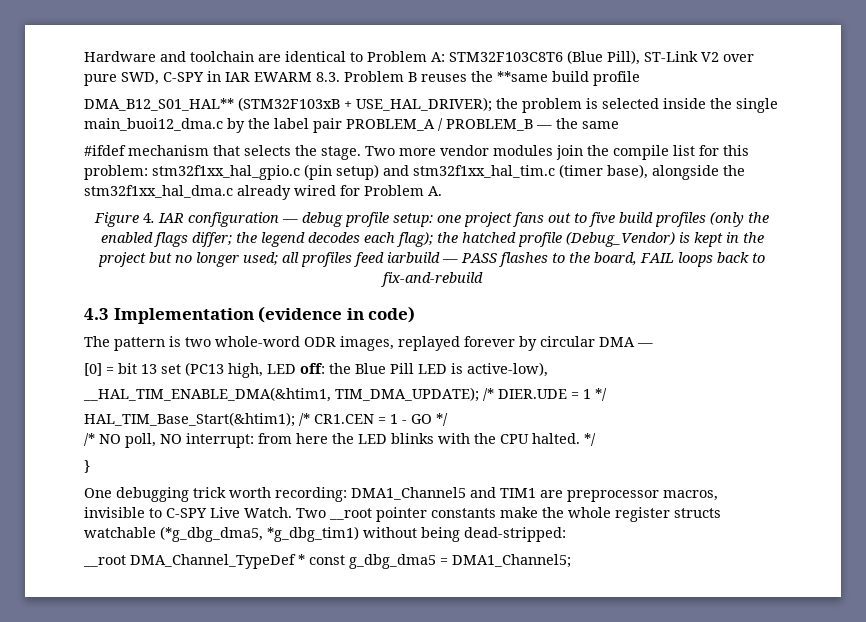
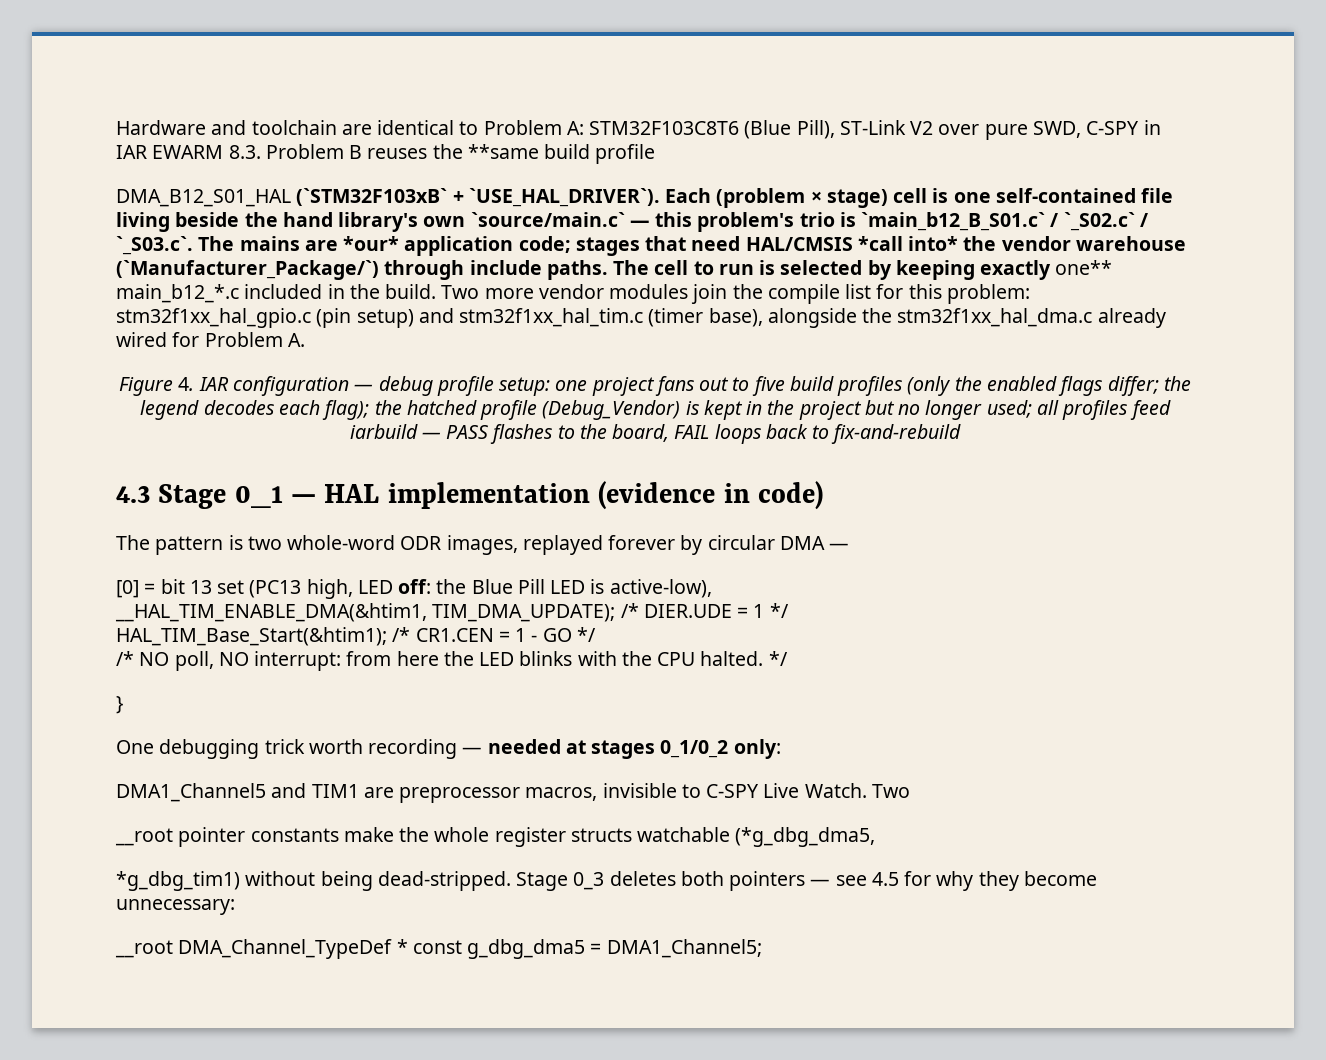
[84,97,778,113] [84,118,619,133] [84,145,361,160] DMA_B12_S01_HAL** (STM32F103xB + USE_HAL_DRIVER); the problem is selected inside the single main_buoi12_dma.c by the label pair PROBLEM_A / PROBLEM_B — the same // #ifdef mechanism that selects the stage. -> [116,188,1174,208] [116,212,1148,232] [116,236,1186,256] [116,260,1113,280] [116,284,437,303] DMA_B12_S01_HAL (`STM32F103xB` + `USE_HAL_DRIVER`). Each (problem × stage) cell is one self-contained file living beside the hand library's own `source/main.c` — this problem's trio is `main_b12_B_S01.c` / `_S02.c` / `_S03.c`. The mains are *our* application code; stages that need HAL/CMSIS *call into* the vendor warehouse (`Manufacturer_Package/`) through include paths. The cell to run is selected by keeping exactly one** main_b12_*.c included in the build.
[113,308,254,324] Implementation -> [158,482,590,509] Stage 0_1 — HAL implementation
[275,487,347,502] recording: -> [368,739,781,759] recording — needed at stages 0_1/0_2 only: //
(326, 513) none -> (910, 791) //
(263, 534) none -> (876, 837) //
[464,527,566,542] dead-stripped: -> [377,871,1097,891] [116,899,235,915] dead-stripped. Stage 0_3 deletes both pointers — see 4.5 for why they become unnecessary:

